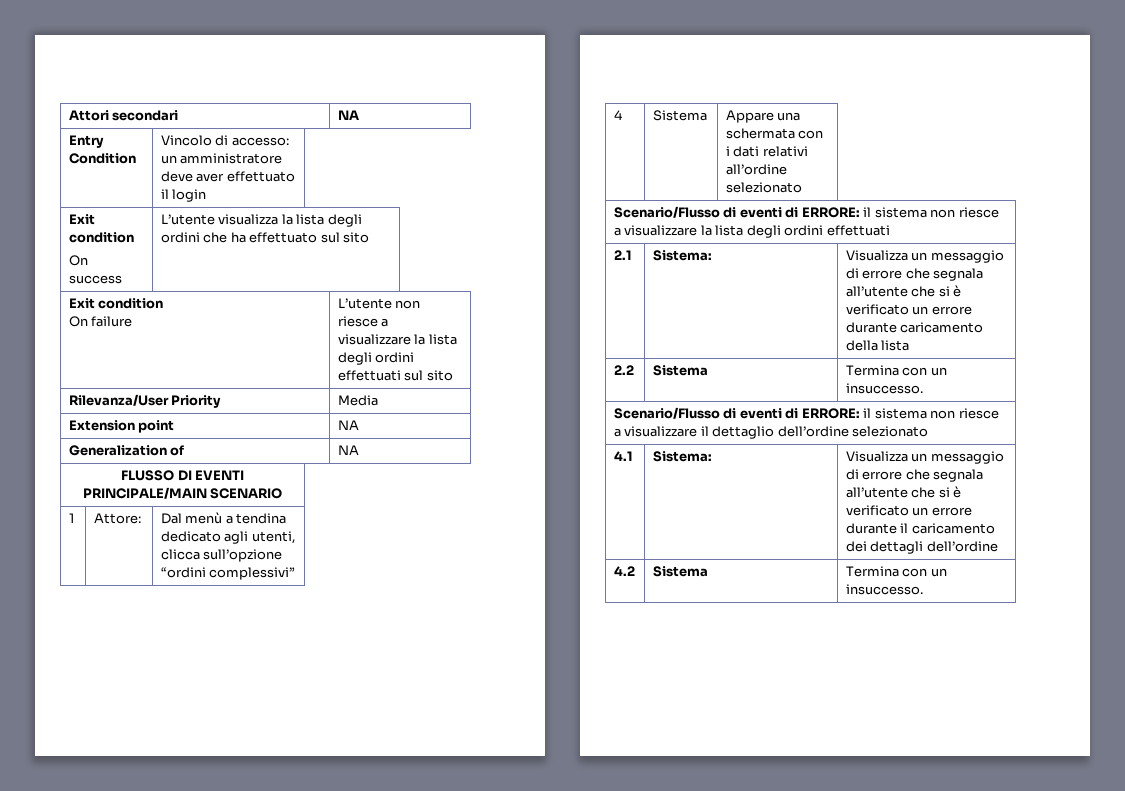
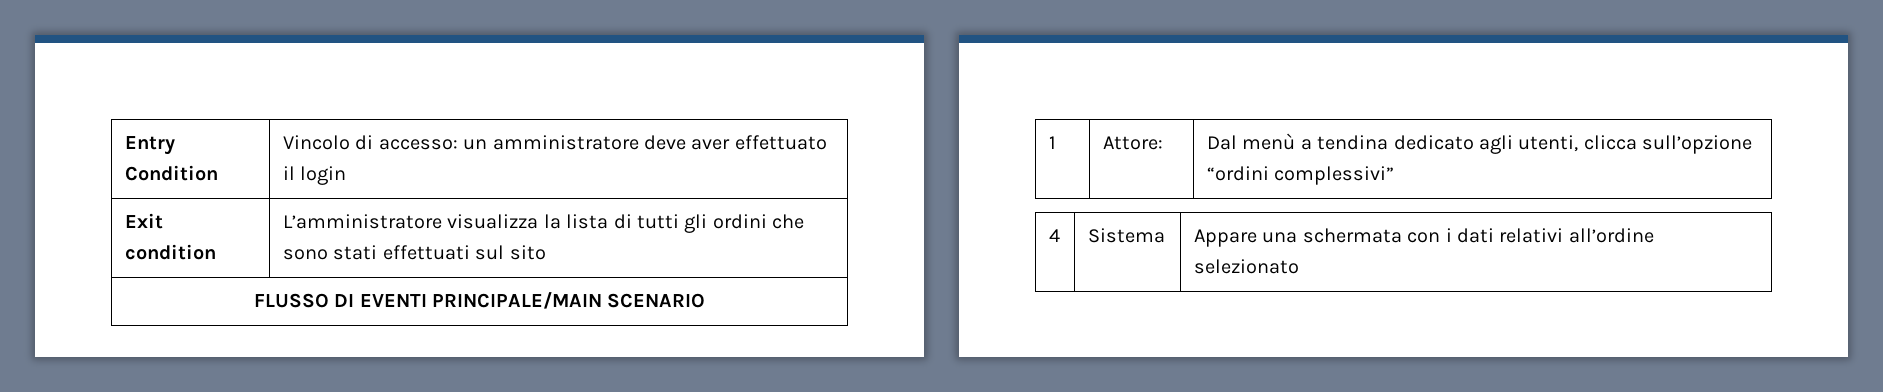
[68,110,179,121] [337,110,359,120] Attori secondari | NA // -> (124, 145) none
[68,255,88,266] [68,275,122,284] [160,214,362,227] [160,232,370,243] [68,298,164,309] [68,316,133,327] [337,298,421,309] [337,316,389,327] [337,334,457,345] [337,352,415,365] [337,370,453,381] [68,394,222,408] [337,395,378,406] [68,420,175,433] [337,420,359,430] [68,445,185,456] [337,445,359,455] // On success | L’utente visualizza la lista degli ordini che ha effettuato sul sito // Exit condition // On failure | L’utente non riesce a visualizzare la lista degli ordini effettuati sul sito // Rilevanza/User Priority | Media // Extension point | NA // Generalization of | NA -> [282,214,805,233] [282,245,546,260] | L’amministratore visualizza la lista di tutti gli ordini che sono stati effettuati sul sito
[613,206,999,218] [613,225,890,238] [613,250,632,260] [652,250,712,261] [845,250,1004,263] [845,268,984,281] [845,285,962,297] [845,304,972,315] [845,322,984,333] [845,340,910,351] [613,365,634,375] [652,365,708,376] [845,365,947,376] [845,383,923,394] [613,407,999,419] [613,426,929,439] [613,451,633,461] [652,451,712,462] [845,451,1004,464] [845,469,984,482] [845,486,962,498] [845,505,972,516] [845,523,995,534] [845,541,998,554] [613,566,635,576] [652,566,708,577] [845,566,947,577] [845,584,923,595] // Scenario/Flusso di eventi di ERRORE: il sistema non riesce a visualizzare la lista degli ordini effettuati // 2.1 | Sistema: | Visualizza un messaggio di errore che segnala all’utente che si è verificato un errore durante caricamento della lista // 2.2 | Sistema | Termina con un insuccesso. // Scenario/Flusso di eventi di ERRORE: il sistema non riesce a visualizzare il dettaglio dell’ordine selezionato // 4.1 | Sistema: | Visualizza un messaggio di errore che segnala all’utente che si è verificato un errore durante il caricamento dei dettagli dell’ordine // 4.2 | Sistema | Termina con un insuccesso. -> (1299, 266) none

